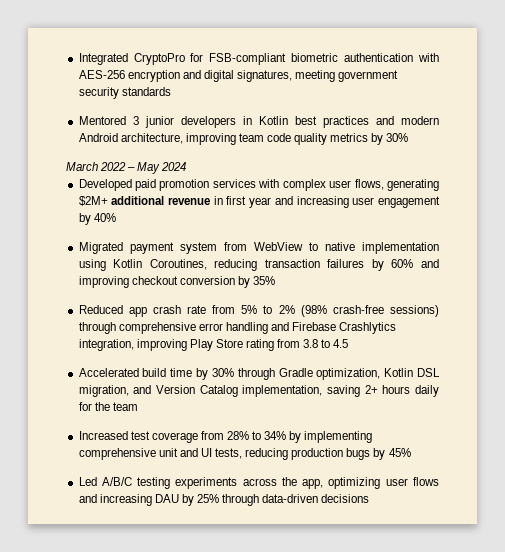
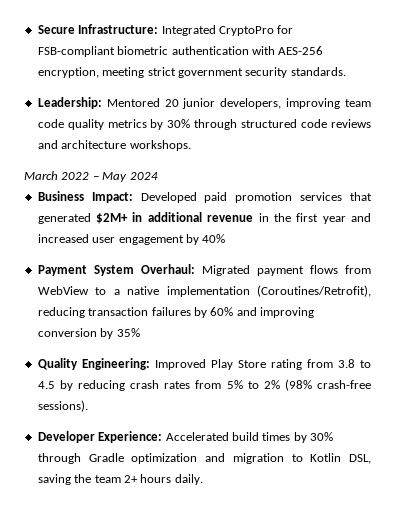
(78, 59) none -> [37,24,159,34] Secure Infrastructure:
[127,70,399,82] [78,87,171,99] [78,116,440,128] [78,133,183,144] encryption and digital signatures, meeting government security standards // Mentored 3 junior developers in Kotlin best practices and modern Android architecture, -> [37,67,346,78] [37,97,282,109] encryption, meeting strict government security standards. // Leadership: Mentored 20 junior developers,
(409, 137) none -> [194,119,371,130] [37,140,191,151] through structured code reviews and architecture workshops.
(187, 166) none -> [37,191,133,203] Business Impact:
[258,179,439,191] [78,196,108,206] with complex user flows, generating $2M+ -> [350,192,372,201] [37,212,143,224] that generated $2M+ in
(223, 200) none -> [273,213,291,222] the
[296,196,349,208] increasing -> [37,234,89,243] increased
(116, 217) none -> [37,264,195,276] Payment System Overhaul:
[179,242,217,254] system -> [309,265,338,274] flows
(318, 246) none -> [113,289,120,295] a
[78,259,207,271] using Kotlin Coroutines, -> [257,285,371,297] (Coroutines/Retrofit),
[131,276,178,285] checkout -> (314, 312) none
[78,305,439,317] [78,322,397,334] [78,339,187,351] Reduced app crash rate from 5% to 2% (98% crash-free sessions) through comprehensive error handling and Firebase Crashlytics integration, improving -> [37,358,206,370] Quality Engineering: Improved
(349, 343) // -> [59,379,371,391] [37,400,88,412] [37,431,163,443] by reducing crash rates from 5% to 2% (98% crash-free sessions). // Developer Experience:
[170,368,193,377] time -> [262,432,291,441] times
[316,368,440,380] [78,385,439,397] [78,402,138,411] [78,431,373,443] [78,448,411,460] [78,477,440,489] [78,494,370,506] optimization, Kotlin DSL migration, and Version Catalog implementation, saving 2+ hours daily for the team // Increased test coverage from 28% to 34% by implementing comprehensive unit and UI tests, reducing production bugs by 45% // Led A/B/C testing experiments across the app, optimizing user flows and increasing DAU by 25% through data-driven decisions -> [131,453,371,464] [37,474,203,485] optimization and migration to Kotlin DSL, saving the team 2+ hours daily.

